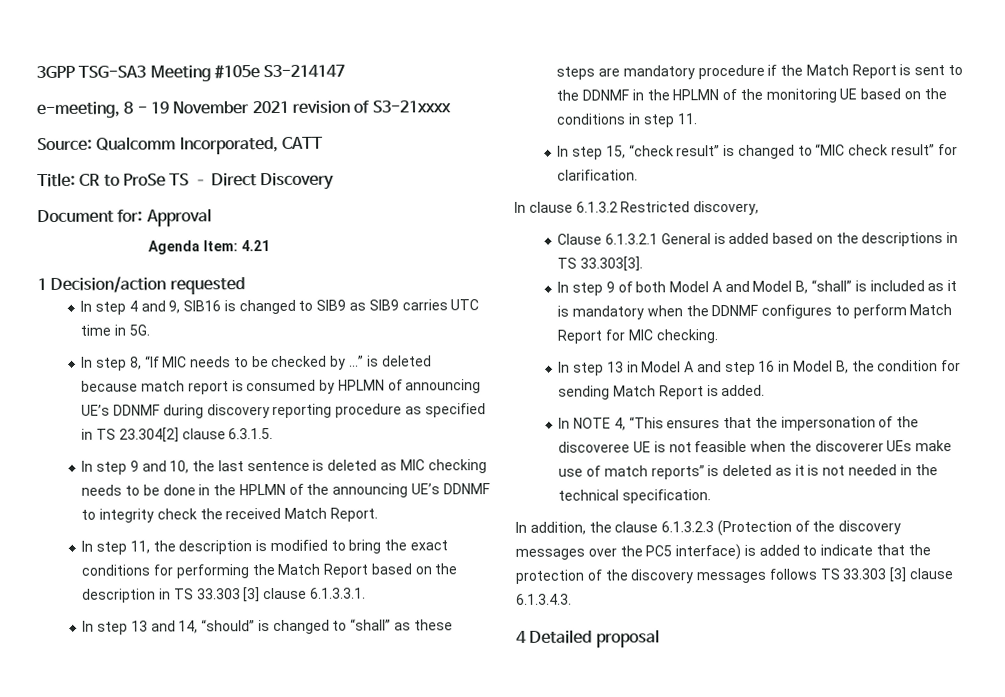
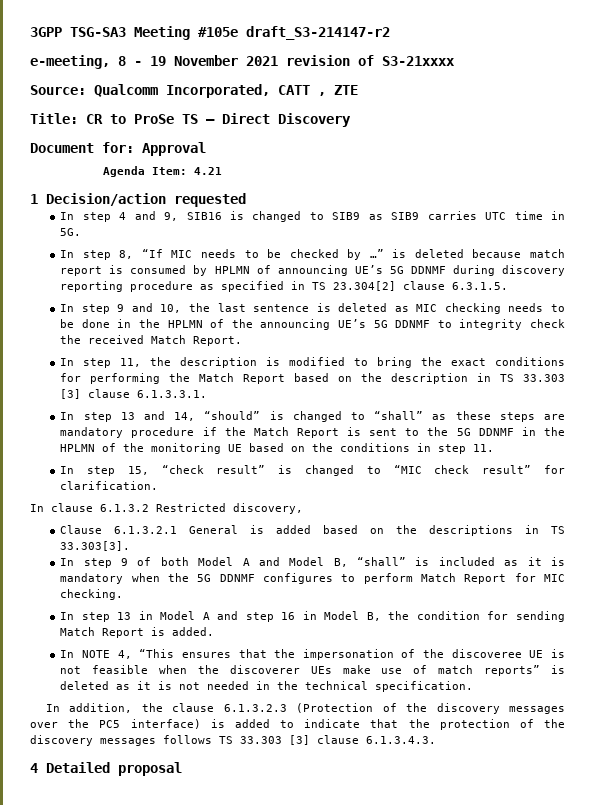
[263,64,346,78] S3-214147 -> [246,26,390,40] draft_S3-214147-r2
(323, 142) none -> [318,85,358,96] , ZTE
(111, 410) none -> [389,266,404,274] 5G
(441, 489) none -> [373,320,388,328] 5G
(580, 95) none -> [456,428,471,436] 5G
(709, 311) none -> [197,574,212,582] 5G

